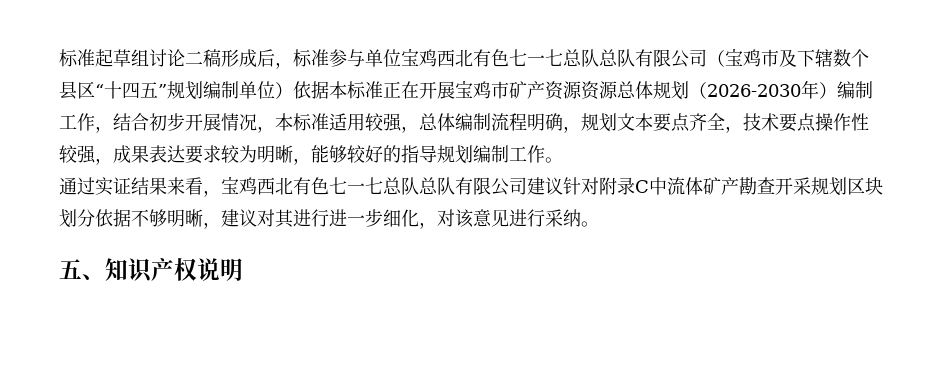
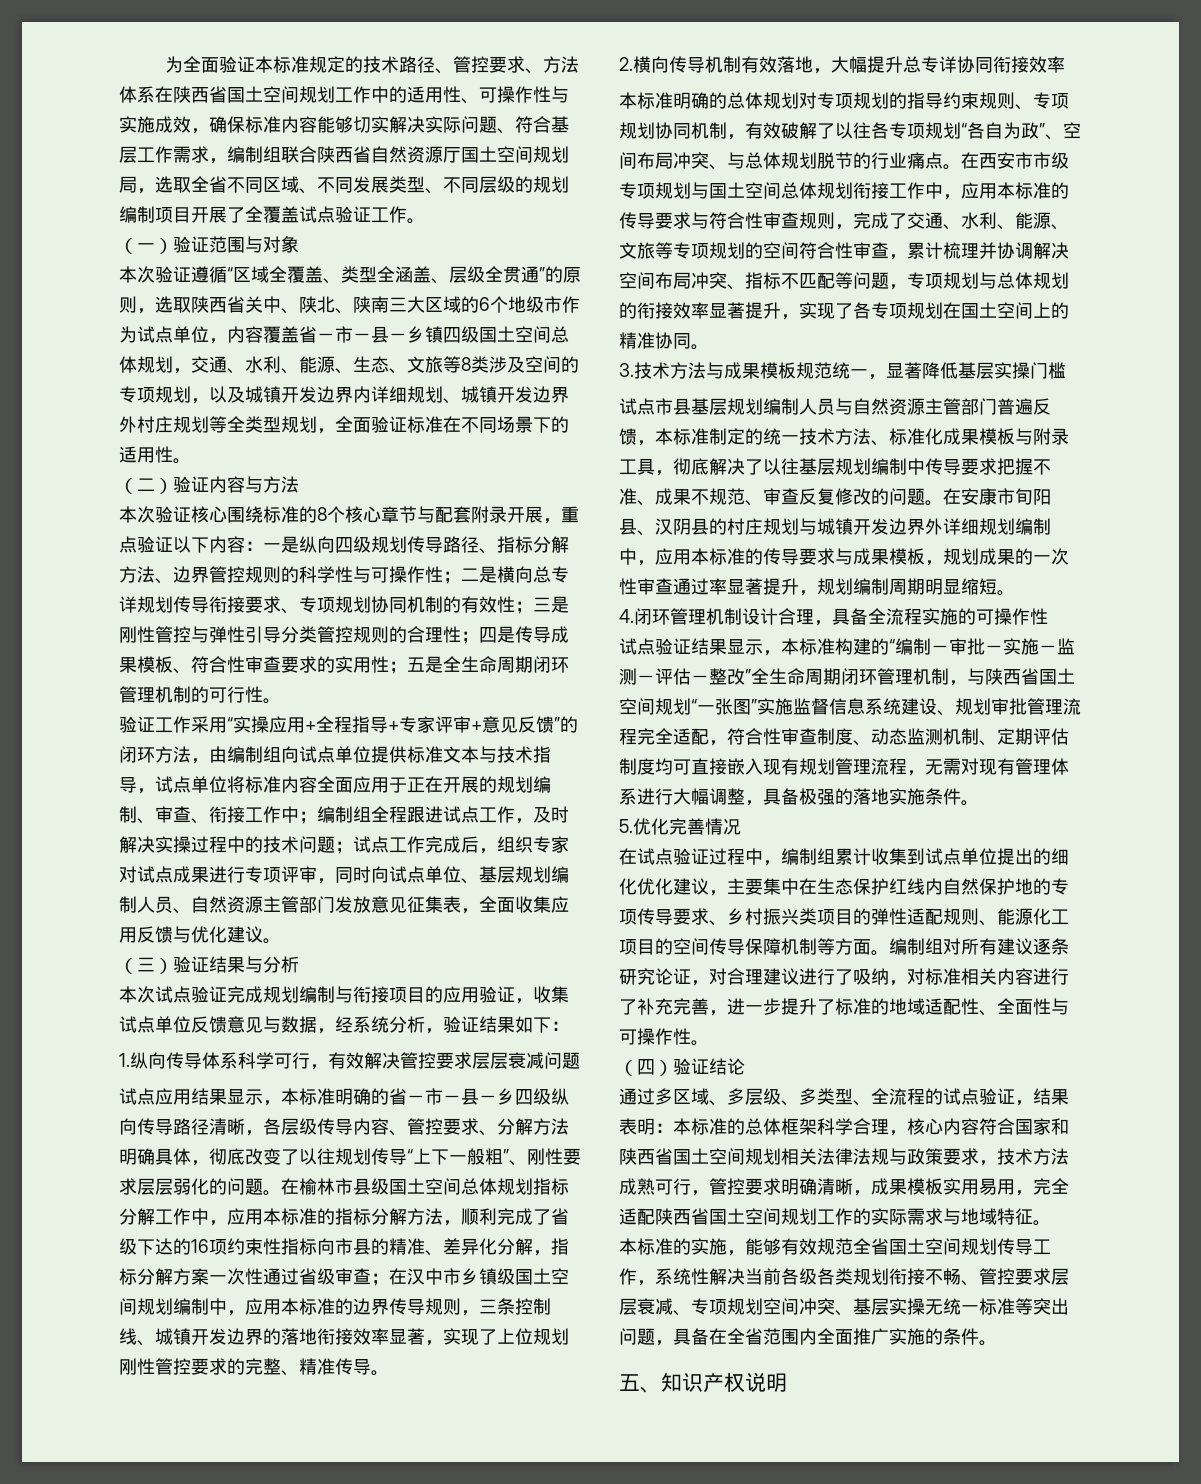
[59,48,869,69] [59,80,873,100] [59,113,869,133] [59,145,563,165] [59,176,883,197] [59,209,581,229] 标准起草组讨论二稿形成后，标准参与单位宝鸡西北有色七一七总队总队有限公司（宝鸡市及下辖数个县区“十四五”规划编制单位）依据本标准正在开展宝鸡市矿产资源资源总体规划（2026-2030年）编制工作，结合初步开展情况，本标准适用较强，总体编制流程明确，规划文本要点齐全，技术要点操作性较强，成果表达要求较为明晰，能够较好的指导规划编制工作。 // 通过实证结果来看，宝鸡西北有色七一七总队总队有限公司建议针对附录C中流体矿产勘查开采规划区块划分依据不够明晰，建议对其进行进一步细化，对该意见进行采纳 -> [165,56,580,74] [119,86,569,104] [119,116,569,134] [119,146,569,164] [119,176,569,194] [119,206,425,224] [119,236,299,254] [119,266,581,284] [119,296,580,314] [119,326,569,344] [119,356,579,374] [119,386,569,404] [119,416,569,434] [119,446,191,464] [119,476,299,494] [119,506,579,524] [119,536,569,554] [119,566,569,584] [119,596,569,614] [119,626,569,644] [119,656,569,674] [119,686,281,704] [119,716,578,733] [119,746,551,764] [119,776,551,794] [119,806,569,824] [119,836,569,854] [119,866,569,884] [119,896,569,914] [119,926,281,944] [119,956,299,974] [119,986,569,1004] [119,1016,569,1034] [119,1052,580,1070] [119,1088,569,1106] [119,1118,569,1136] [119,1148,581,1166] [119,1178,569,1196] [119,1208,569,1226] [119,1238,569,1256] [119,1268,569,1286] [119,1298,551,1316] [119,1328,569,1346] [119,1358,389,1376] [619,56,1065,74] [619,92,1069,110] [619,122,1081,140] [619,152,1069,170] [619,182,1069,200] [619,212,1069,230] [619,242,1069,260] [619,272,1069,290] [619,302,1069,320] [619,332,709,350] [619,362,1066,380] [619,398,1051,415] [619,428,1069,446] [619,458,1051,476] [619,488,1051,506] [619,518,1051,536] [619,548,1069,566] [619,578,1015,596] [619,608,1048,626] [619,638,1075,656] [619,668,1075,686] [619,698,1081,716] [619,728,1069,746] [619,758,1069,776] [619,788,979,806] [619,818,741,835] [619,848,1069,866] [619,878,1069,896] [619,908,1069,926] [619,938,1069,956] [619,968,1069,986] [619,998,1069,1016] [619,1028,709,1046] [619,1058,745,1076] [619,1088,1069,1106] [619,1118,1069,1136] [619,1148,1069,1166] [619,1178,1069,1196] [619,1208,1051,1226] [619,1238,1051,1256] [619,1268,1069,1286] [619,1298,1069,1316] [619,1328,979,1346] 为全面验证本标准规定的技术路径、管控要求、方法体系在陕西省国土空间规划工作中的适用性、可操作性与实施成效，确保标准内容能够切实解决实际问题、符合基层工作需求，编制组联合陕西省自然资源厅国土空间规划局，选取全省不同区域、不同发展类型、不同层级的规划编制项目开展了全覆盖试点验证工作。 // （一）验证范围与对象 // 本次验证遵循“区域全覆盖、类型全涵盖、层级全贯通”的原则，选取陕西省关中、陕北、陕南三大区域的6个地级市作为试点单位，内容覆盖省－市－县－乡镇四级国土空间总体规划，交通、水利、能源、生态、文旅等8类涉及空间的专项规划，以及城镇开发边界内详细规划、城镇开发边界外村庄规划等全类型规划，全面验证标准在不同场景下的适用性。 // （二）验证内容与方法 // 本次验证核心围绕标准的8个核心章节与配套附录开展，重点验证以下内容：一是纵向四级规划传导路径、指标分解方法、边界管控规则的科学性与可操作性；二是横向总专详规划传导衔接要求、专项规划协同机制的有效性；三是刚性管控与弹性引导分类管控规则的合理性；四是传导成果模板、符合性审查要求的实用性；五是全生命周期闭环管理机制的可行性。 // 验证工作采用“实操应用+全程指导+专家评审+意见反馈”的闭环方法，由编制组向试点单位提供标准文本与技术指导，试点单位将标准内容全面应用于正在开展的规划编制、审查、衔接工作中；编制组全程跟进试点工作，及时解决实操过程中的技术问题；试点工作完成后，组织专家对试点成果进行专项评审，同时向试点单位、基层规划编制人员、自然资源主管部门发放意见征集表，全面收集应用反馈与优化建议。 // （三）验证结果与分析 // 本次试点验证完成规划编制与衔接项目的应用验证，收集试点单位反馈意见与数据，经系统分析，验证结果如下： // 1.纵向传导体系科学可行，有效解决管控要求层层衰减问题 // 试点应用结果显示，本标准明确的省－市－县－乡四级纵向传导路径清晰，各层级传导内容、管控要求、分解方法明确具体，彻底改变了以往规划传导“上下一般粗”、刚性要求层层弱化的问题。在榆林市县级国土空间总体规划指标分解工作中，应用本标准的指标分解方法，顺利完成了省级下达的16项约束性指标向市县的精准、差异化分解，指标分解方案一次性通过省级审查；在汉中市乡镇级国土空间规划编制中，应用本标准的边界传导规则，三条控制线、城镇开发边界的落地衔接效率显著，实现了上位规划刚性管控要求的完整、精准传导。 // 2.横向传导机制有效落地，大幅提升总专详协同衔接效率 // 本标准明确的总体规划对专项规划的指导约束规则、专项规划协同机制，有效破解了以往各专项规划“各自为政”、空间布局冲突、与总体规划脱节的行业痛点。在西安市市级专项规划与国土空间总体规划衔接工作中，应用本标准的传导要求与符合性审查规则，完成了交通、水利、能源、文旅等专项规划的空间符合性审查，累计梳理并协调解决空间布局冲突、指标不匹配等问题，专项规划与总体规划的衔接效率显著提升，实现了各专项规划在国土空间上的精准协同。 // 3.技术方法与成果模板规范统一，显著降低基层实操门槛 // 试点市县基层规划编制人员与自然资源主管部门普遍反馈，本标准制定的统一技术方法、标准化成果模板与附录工具，彻底解决了以往基层规划编制中传导要求把握不准、成果不规范、审查反复修改的问题。在安康市旬阳县、汉阴县的村庄规划与城镇开发边界外详细规划编制中，应用本标准的传导要求与成果模板，规划成果的一次性审查通过率显著提升，规划编制周期明显缩短。 // 4.闭环管理机制设计合理，具备全流程实施的可操作性 // 试点验证结果显示，本标准构建的“编制－审批－实施－监测－评估－整改”全生命周期闭环管理机制，与陕西省国土空间规划“一张图”实施监督信息系统建设、规划审批管理流程完全适配，符合性审查制度、动态监测机制、定期评估制度均可直接嵌入现有规划管理流程，无需对现有管理体系进行大幅调整，具备极强的落地实施条件。 // 5.优化完善情况 // 在试点验证过程中，编制组累计收集到试点单位提出的细化优化建议，主要集中在生态保护红线内自然保护地的专项传导要求、乡村振兴类项目的弹性适配规则、能源化工项目的空间传导保障机制等方面。编制组对所有建议逐条研究论证，对合理建议进行了吸纳，对标准相关内容进行了补充完善，进一步提升了标准的地域适配性、全面性与可操作性。 // （四）验证结论 // 通过多区域、多层级、多类型、全流程的试点验证，结果表明：本标准的总体框架科学合理，核心内容符合国家和陕西省国土空间规划相关法律法规与政策要求，技术方法成熟可行，管控要求明确清晰，成果模板实用易用，完全适配陕西省国土空间规划工作的实际需求与地域特征。 // 本标准的实施，能够有效规范全省国土空间规划传导工作，系统性解决当前各级各类规划衔接不畅、管控要求层层衰减、专项规划空间冲突、基层实操无统一标准等突出问题，具备在全省范围内全面推广实施的条件

